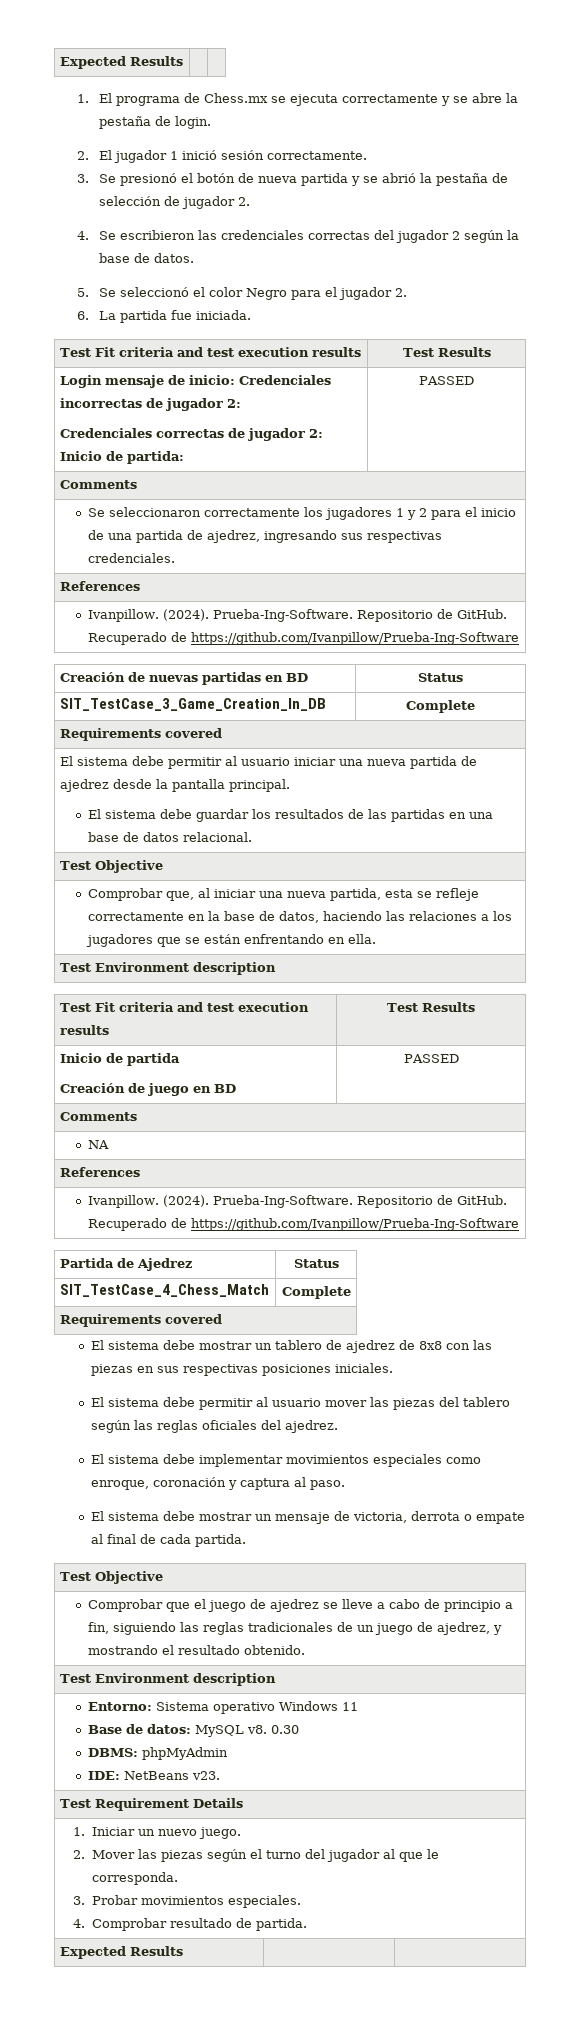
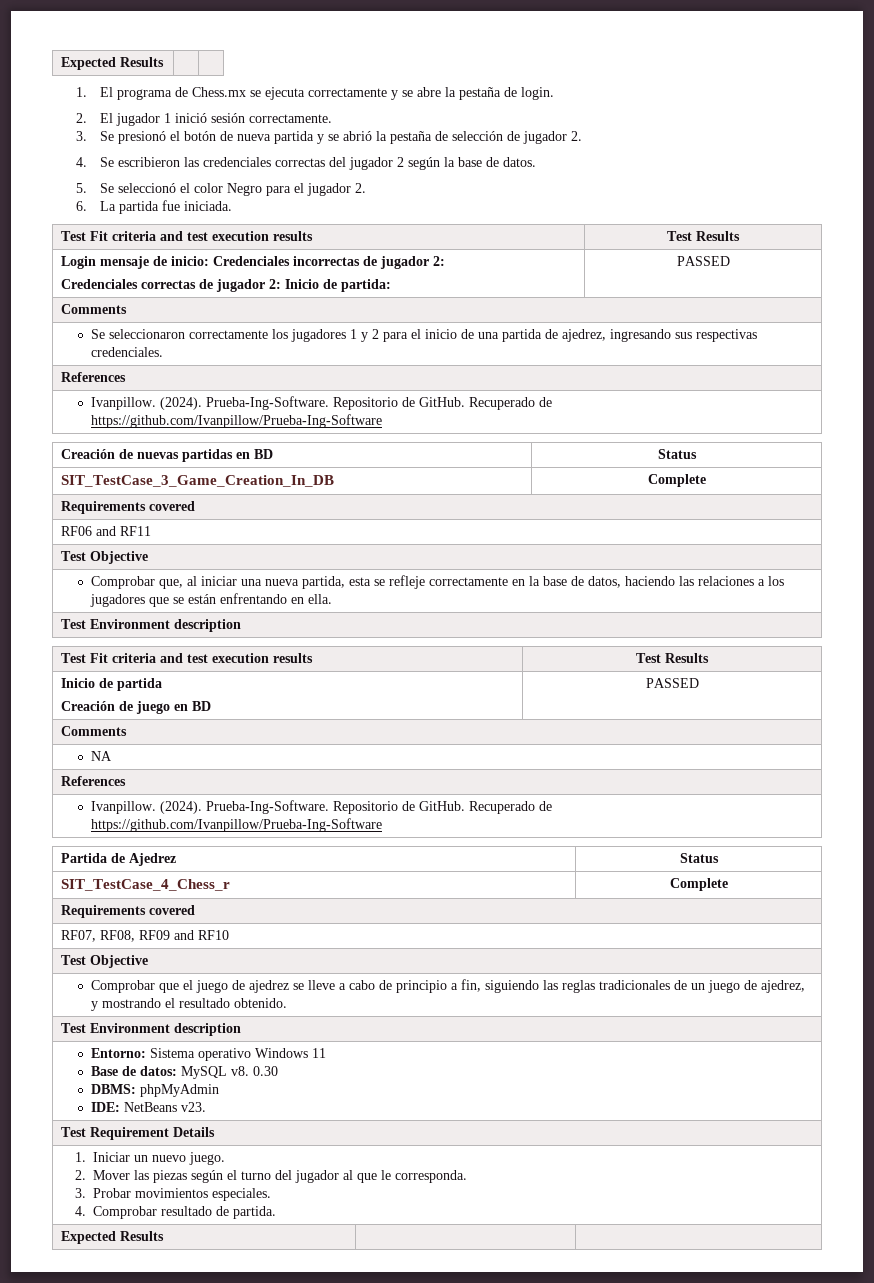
[59,756,477,769] [59,779,290,792] [87,809,493,822] [87,832,252,842] El sistema debe permitir al usuario iniciar una nueva partida de ajedrez desde la pantalla principal. // El sistema debe guardar los resultados de las partidas en una base de datos relacional. -> [61,526,152,536] RF06 and RF11
[59,1284,269,1297] [281,1286,351,1299] [59,1314,222,1327] [90,1340,492,1353] [90,1363,393,1376] [90,1397,510,1410] [90,1420,338,1433] [90,1454,481,1467] [90,1477,345,1490] [90,1511,525,1524] [90,1534,246,1547] SIT_TestCase_4_Chess_Match | Complete // Requirements covered // El sistema debe mostrar un tablero de ajedrez de 8x8 con las piezas en sus respectivas posiciones iniciales. // El sistema debe permitir al usuario mover las piezas del tablero según las reglas oficiales del ajedrez. // El sistema debe implementar movimientos especiales como enroque, coronación y captura al paso. // El sistema debe mostrar un mensaje de victoria, derrota o empate al final de cada partida. -> [61,879,231,891] [669,878,728,891] [61,905,196,918] [61,930,230,942] SIT_TestCase_4_Chess_r | Complete // Requirements covered // RF07, RF08, RF09 and RF10

